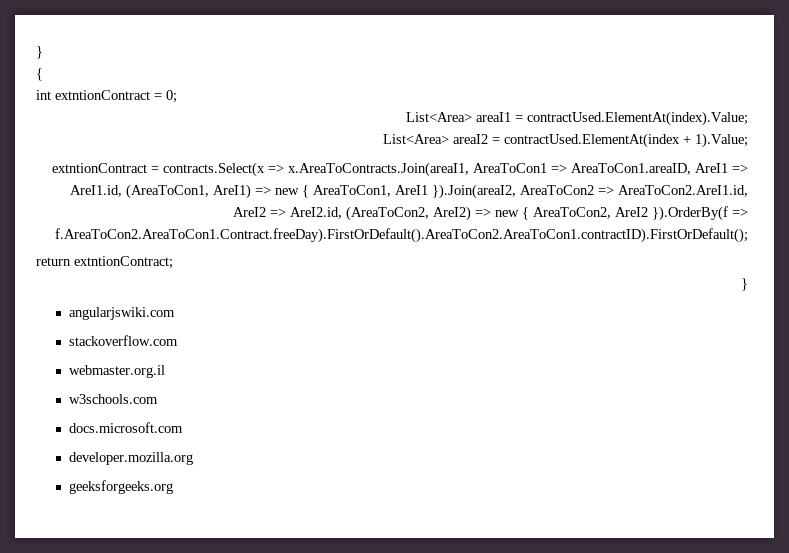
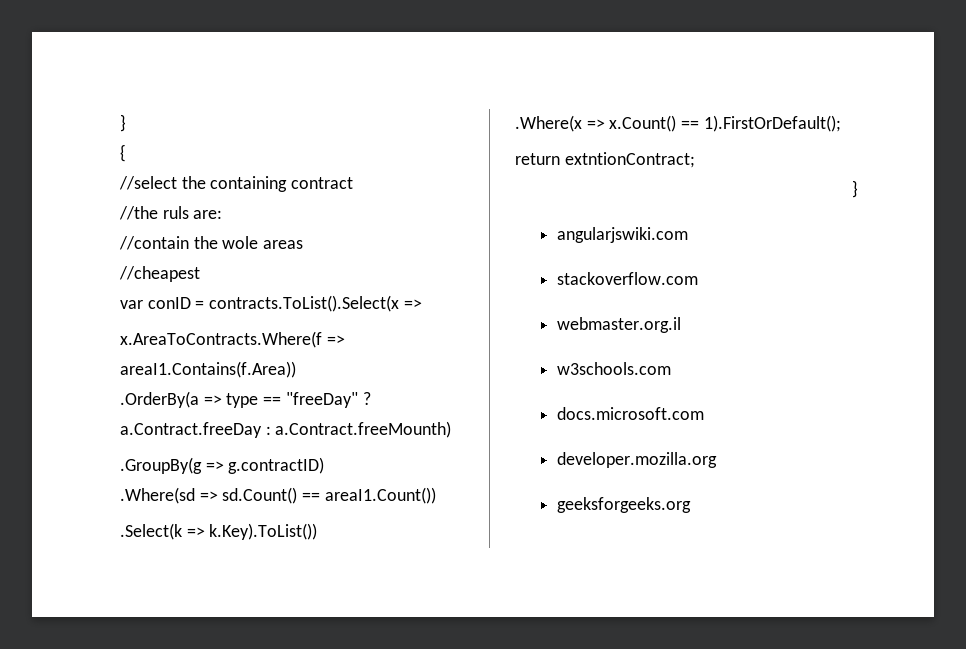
[36,90,177,103] [406,111,748,126] [383,133,748,148] [52,162,748,177] [70,184,748,199] [233,206,748,221] [55,228,748,243] int extntionContract = 0; // List<Area> areaI1 = contractUsed.ElementAt(index).Value; // List<Area> areaI2 = contractUsed.ElementAt(index + 1).Value; // extntionContract = contracts.Select(x => x.AreaToContracts.Join(areaI1, AreaToCon1 => AreaToCon1.areaID, AreI1 => AreI1.id, (AreaToCon1, AreI1) => new { AreaToCon1, AreI1 }).Join(areaI2, AreaToCon2 => AreaToCon2.AreI1.id, AreI2 => AreI2.id, (AreaToCon2, AreI2) => new { AreaToCon2, AreI2 }).OrderBy(f => f.AreaToCon2.AreaToCon1.Contract.freeDay).FirstOrDefault().AreaToCon2.AreaToCon1.contractID).FirstOrDefault(); -> [119,176,354,192] [119,206,223,220] [119,236,304,250] [119,266,200,282] [120,295,422,312] [120,331,345,348] [120,361,296,378] [120,391,371,408] [120,421,452,438] [120,457,325,474] [120,487,436,504] [120,523,318,540] [515,115,841,132] //select the containing contract // //the ruls are: // //contain the wole areas // //cheapest // var conID = contracts.ToList().Select(x => // x.AreaToContracts.Where(f => areaI1.Contains(f.Area)) // .OrderBy(a => type == "freeDay" ? a.Contract.freeDay : a.Contract.freeMounth) // .GroupBy(g => g.contractID) // .Where(sd => sd.Count() == areaI1.Count()) // .Select(k => k.Key).ToList()) // .Where(x => x.Count() == 1).FirstOrDefault();

